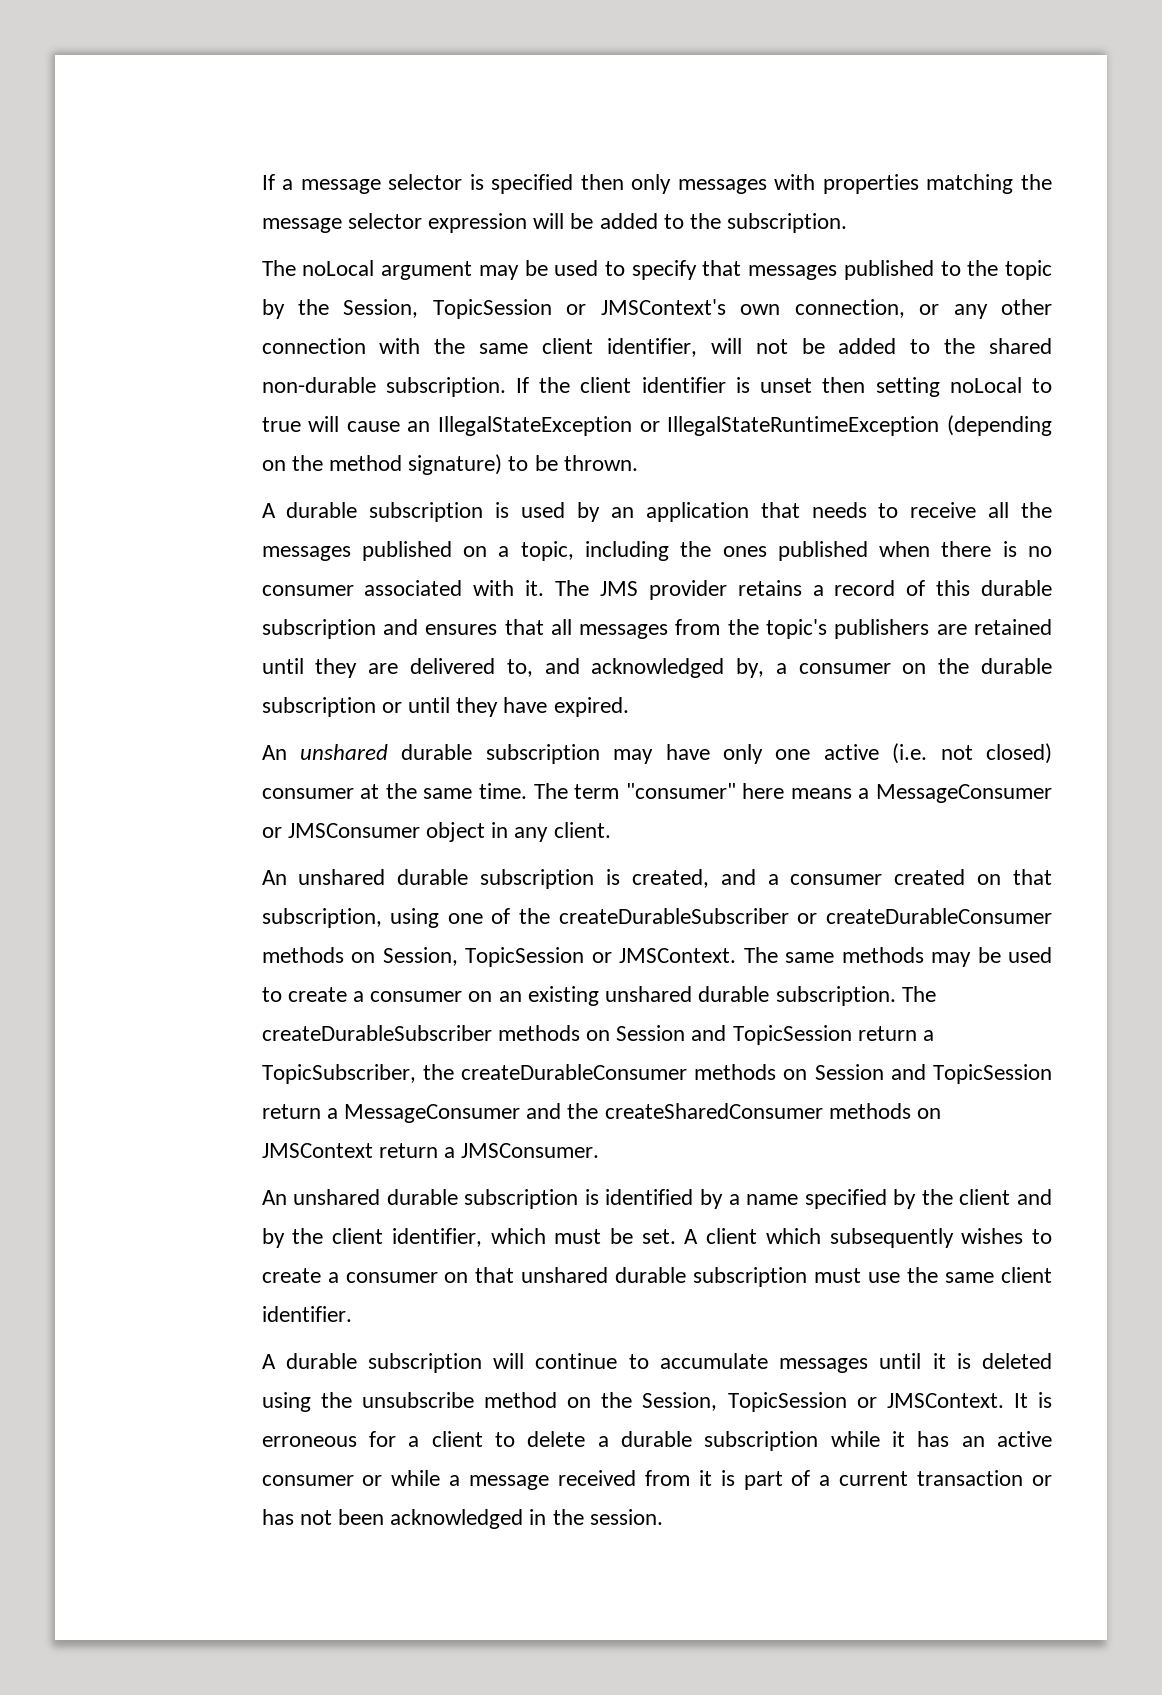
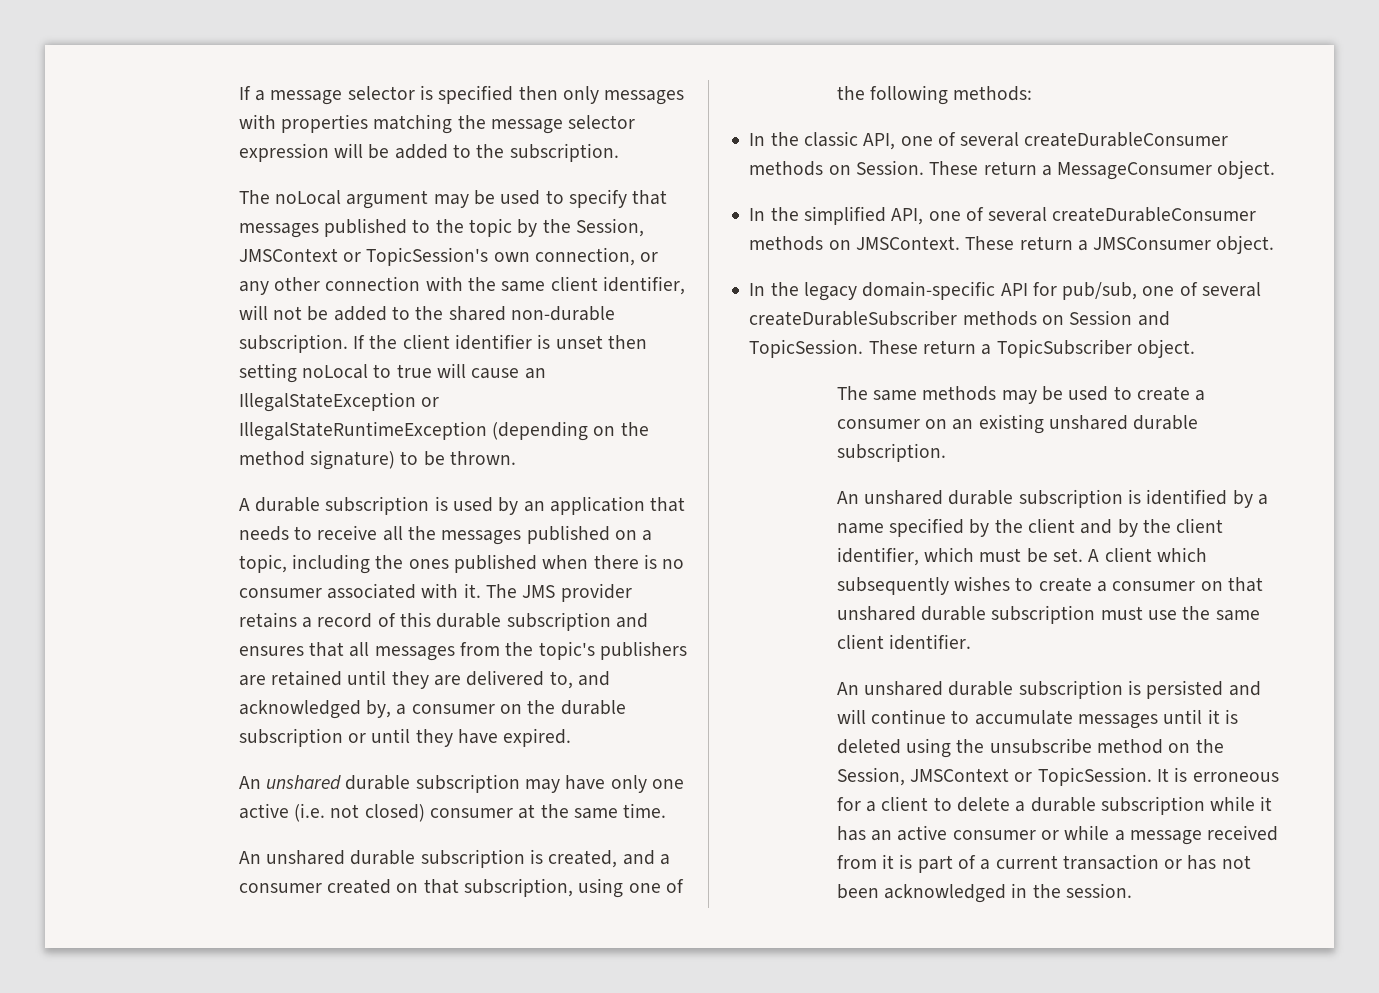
[432,299,726,319] TopicSession or JMSContext's -> [238,247,489,266] JMSContext or TopicSession's
[533,783,1052,803] [261,822,611,842] The term "consumer" here means a MessageConsumer or JMSConsumer object in any client. -> (667, 810) none
[558,908,1052,924] [261,947,737,967] createDurableSubscriber or createDurableConsumer methods on Session, TopicSession or JMSContext. -> [870,85,1033,105] [749,131,1229,150] [749,160,1276,180] [749,206,1257,225] [749,235,1275,254] [749,281,1261,301] [749,310,1170,326] [749,339,1195,358] following methods: // In the classic API, one of several createDurableConsumer methods on Session. These return a MessageConsumer object. // In the simplified API, one of several createDurableConsumer methods on JMSContext. These return a JMSConsumer object. // In the legacy domain-specific API for pub/sub, one of several createDurableSubscriber methods on Session and TopicSession. These return a TopicSubscriber object. //
[901,986,936,1002] [261,1025,935,1045] [261,1064,1052,1084] [261,1103,942,1123] [261,1143,600,1158] The createDurableSubscriber methods on Session and TopicSession return a TopicSubscriber, the createDurableConsumer methods on Session and TopicSession return a MessageConsumer and the createSharedConsumer methods on JMSContext return a JMSConsumer. -> (946, 452) none
[261,1353,483,1373] A durable subscription -> [836,680,1261,699] An unshared durable subscription is persisted and
[727,1392,1004,1412] TopicSession or JMSContext. -> [910,767,1152,786] JMSContext or TopicSession.

